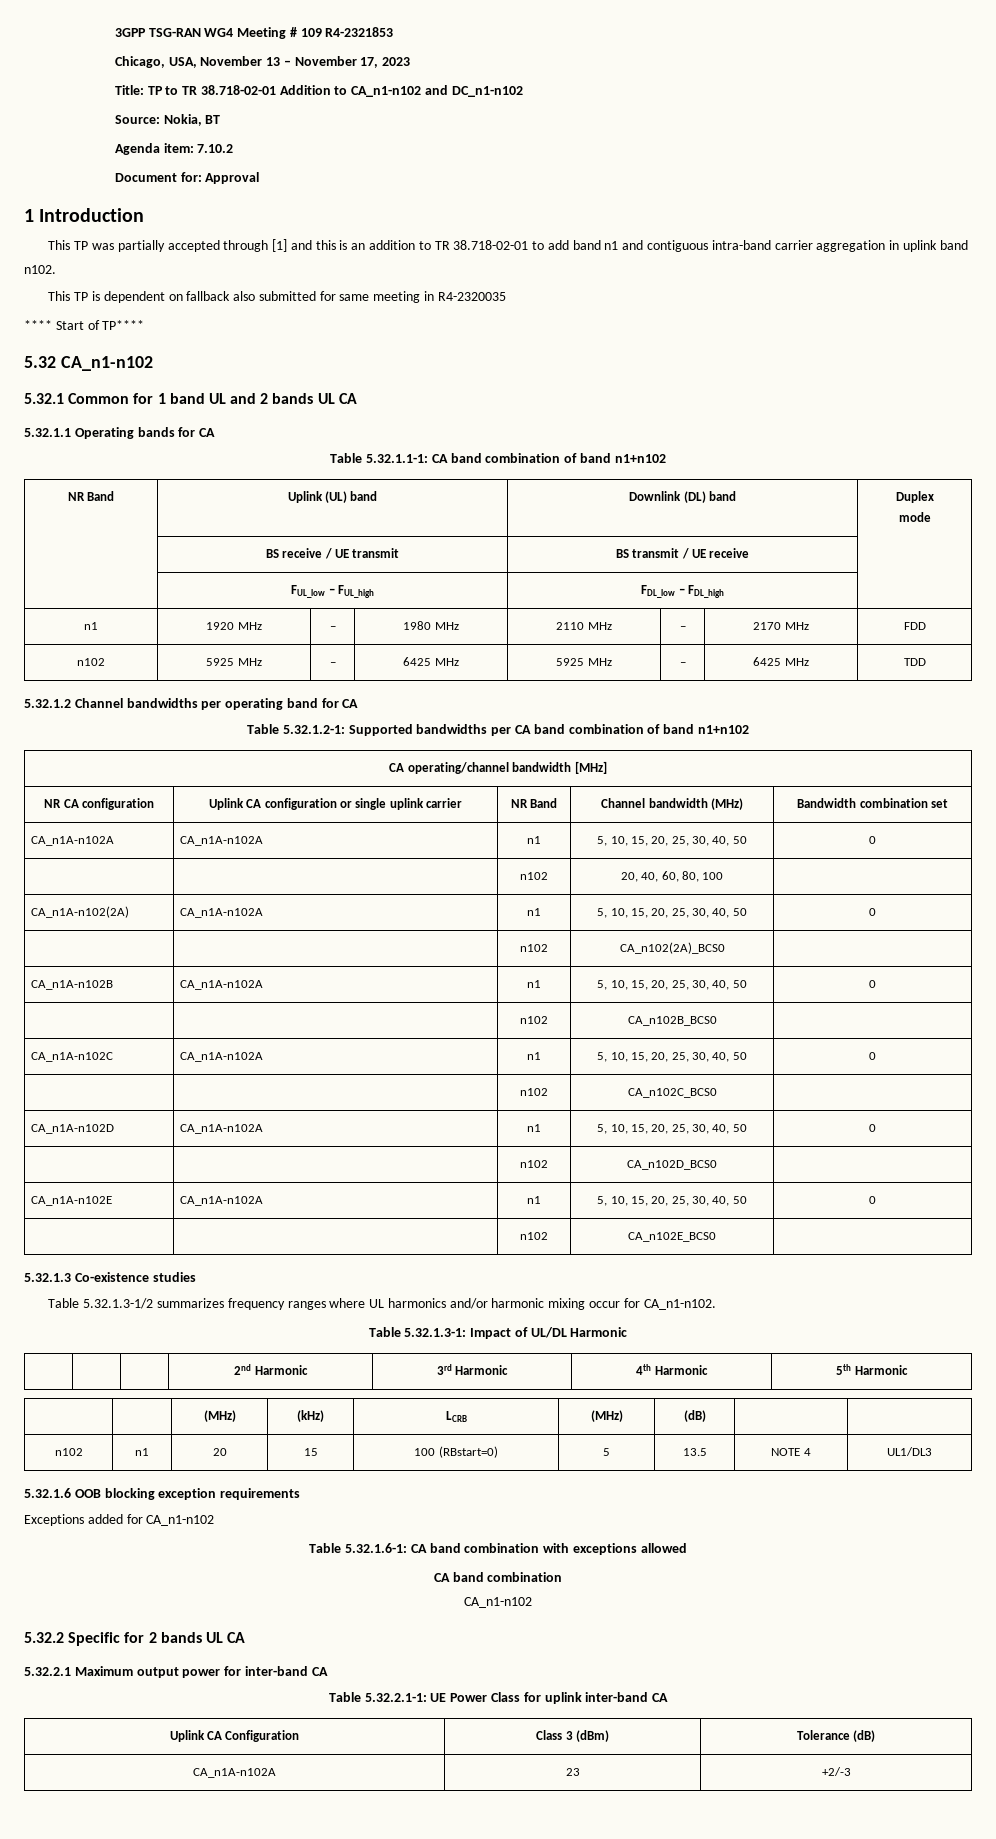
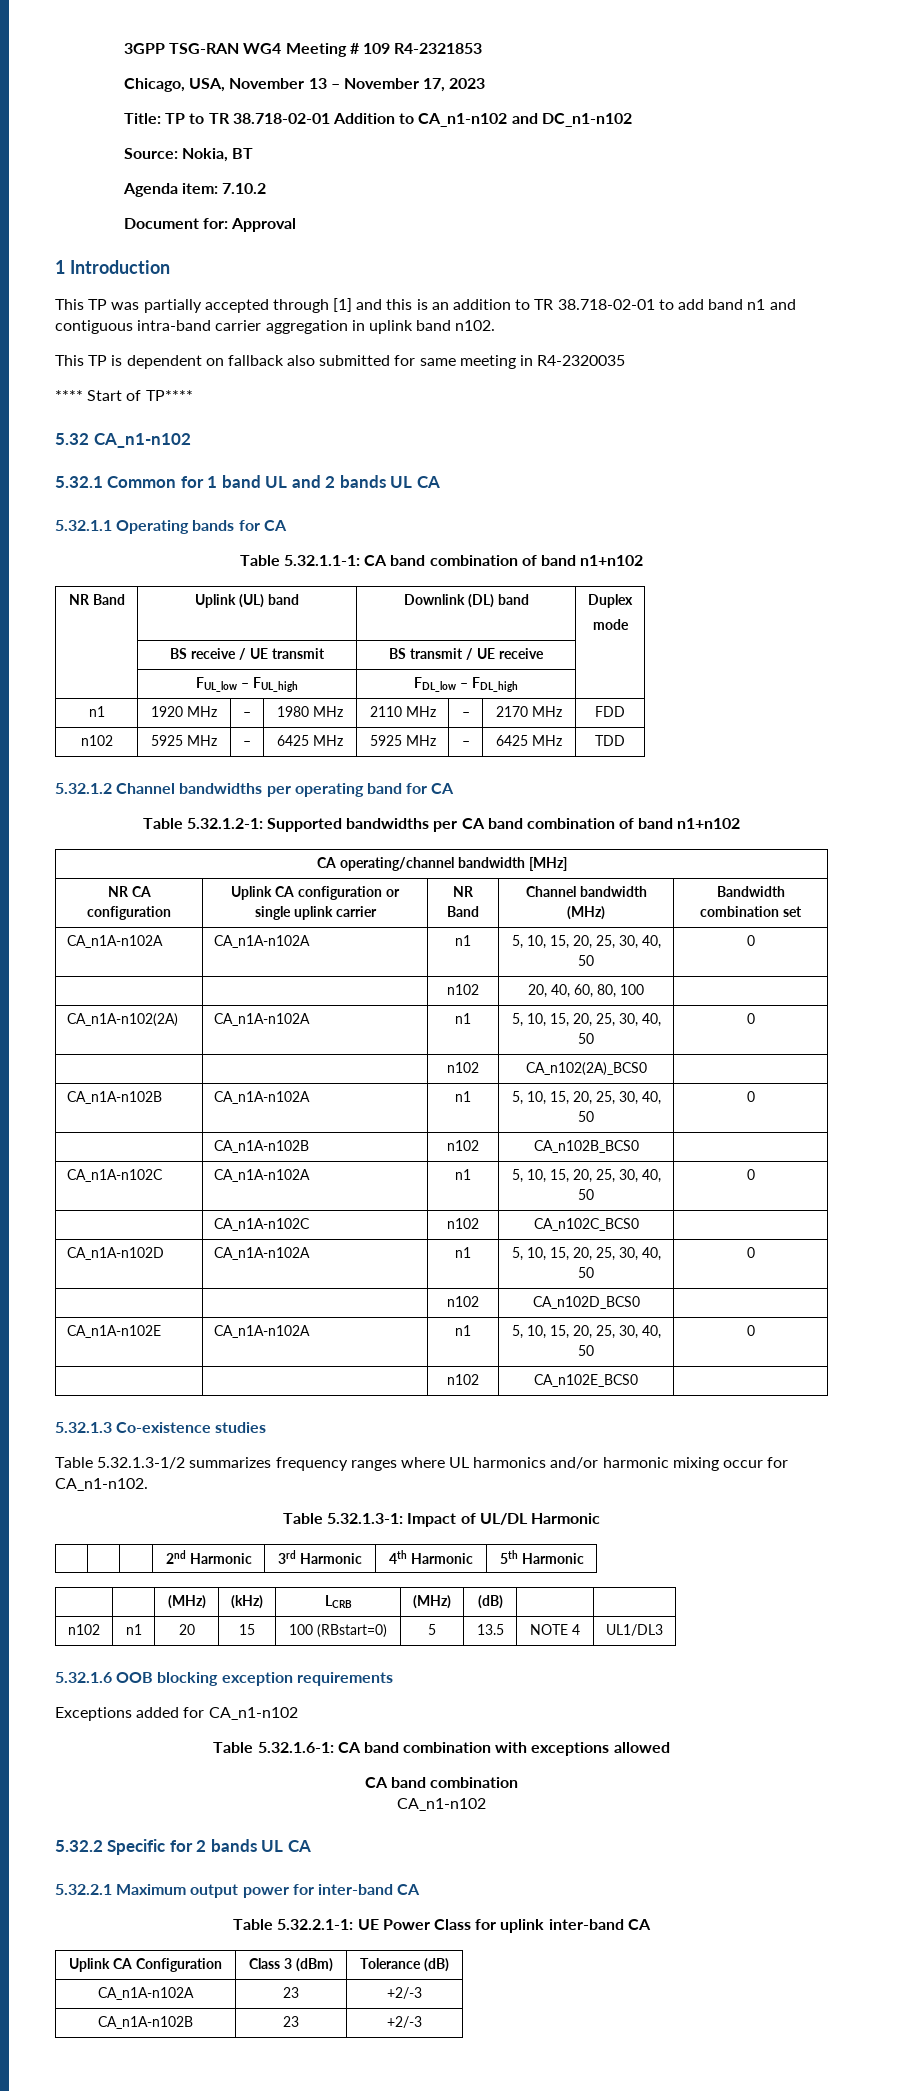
(876, 984) none -> [214,1140,310,1153] CA_n1A-n102B
(876, 1056) none -> [214,1218,311,1231] CA_n1A-n102C
(851, 1771) none -> [98,2016,193,2029] [283,2016,299,2027] [387,2016,422,2028] // CA_n1A-n102B | 23 | +2/-3

